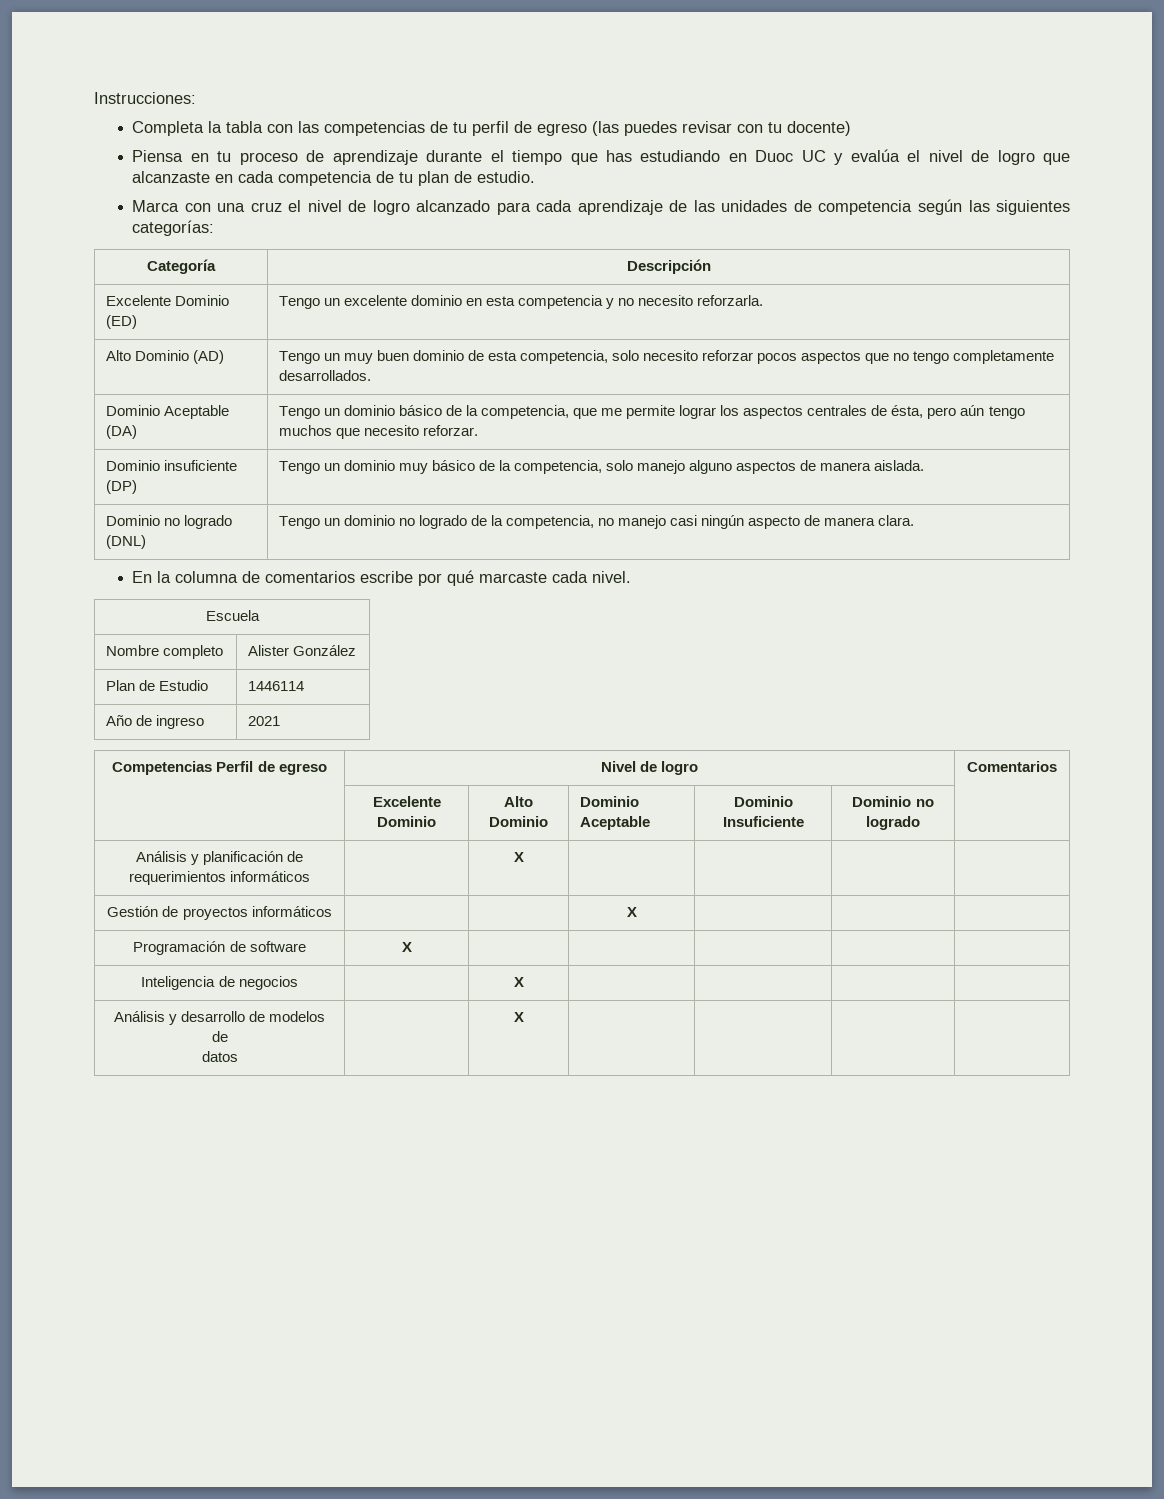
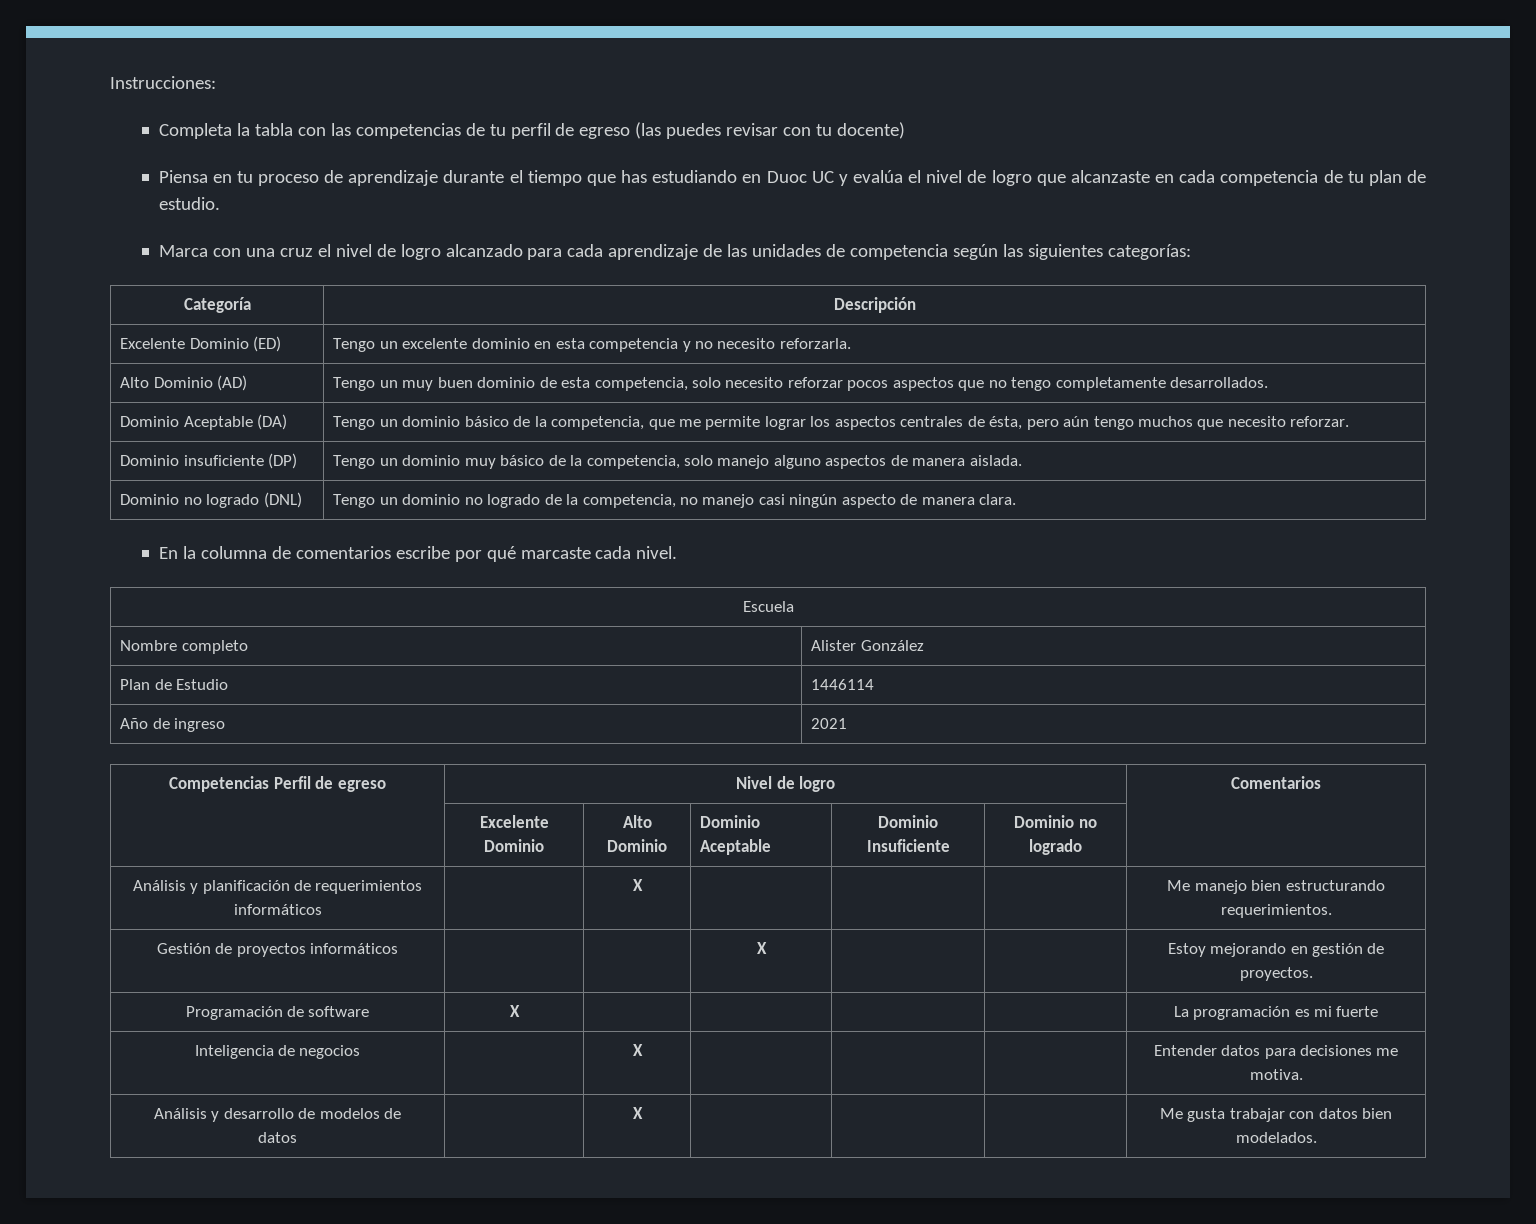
(524, 857) none -> [1167,880,1385,894] [1220,904,1332,918] Me manejo bien estructurando requerimientos.
(637, 912) none -> [1167,943,1385,957] [1239,967,1313,981] Estoy mejorando en gestión de proyectos.
(412, 947) none -> [1173,1006,1379,1020] La programación es mi fuerte
(524, 982) none -> [1153,1045,1399,1059] [1249,1069,1303,1080] Entender datos para decisiones me motiva.
(524, 1017) none -> [1159,1108,1393,1122] [1235,1132,1317,1143] Me gusta trabajar con datos bien modelados.

